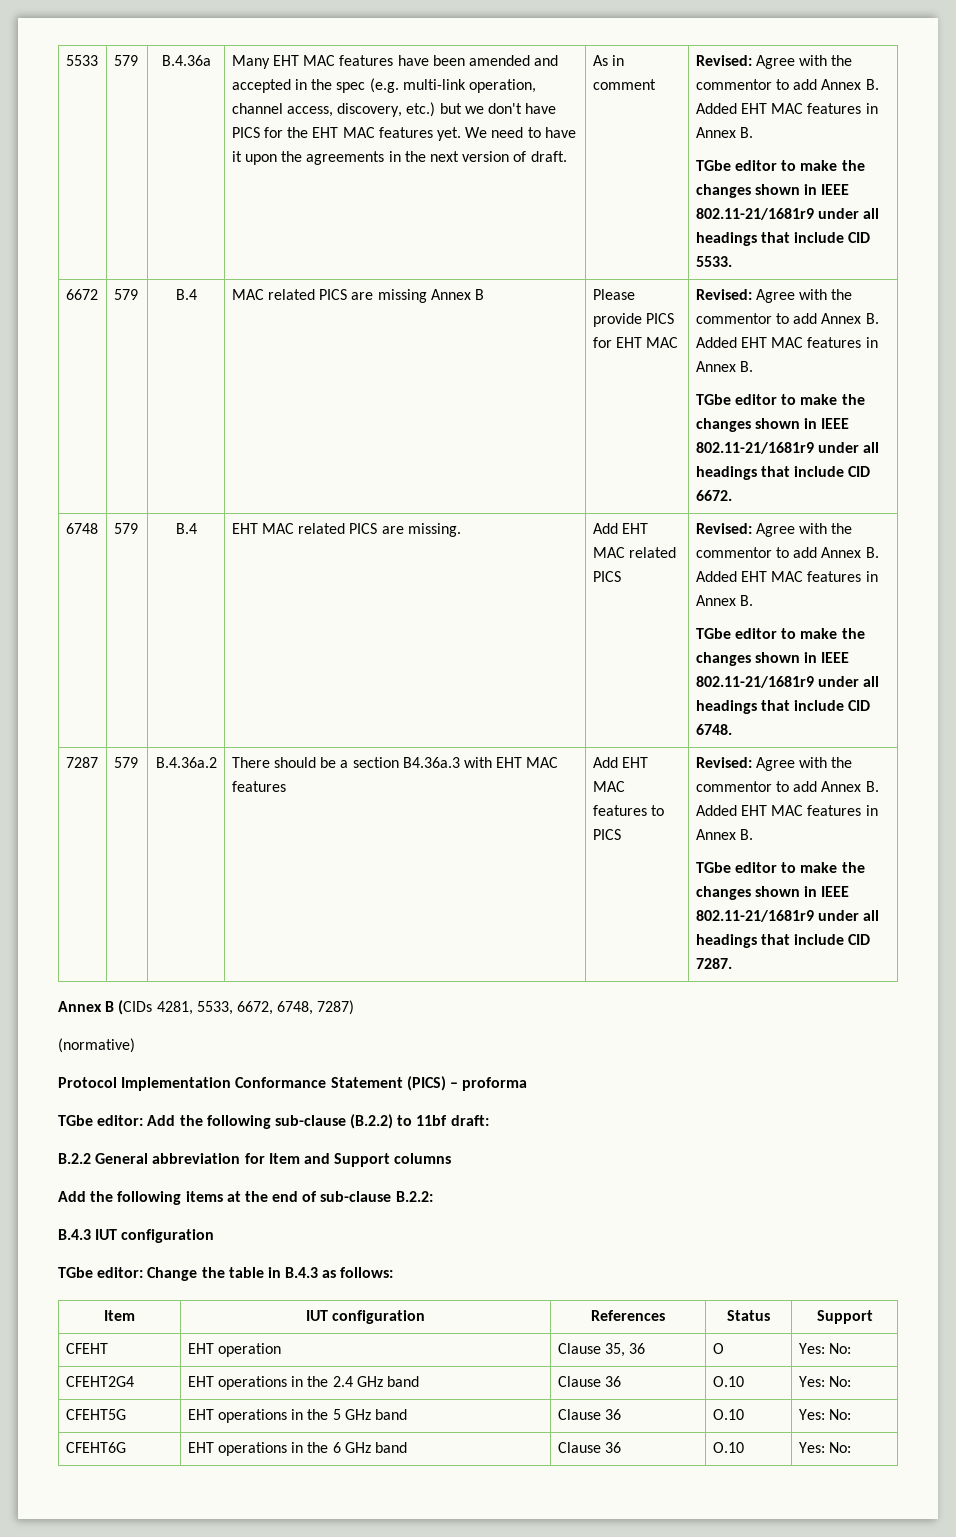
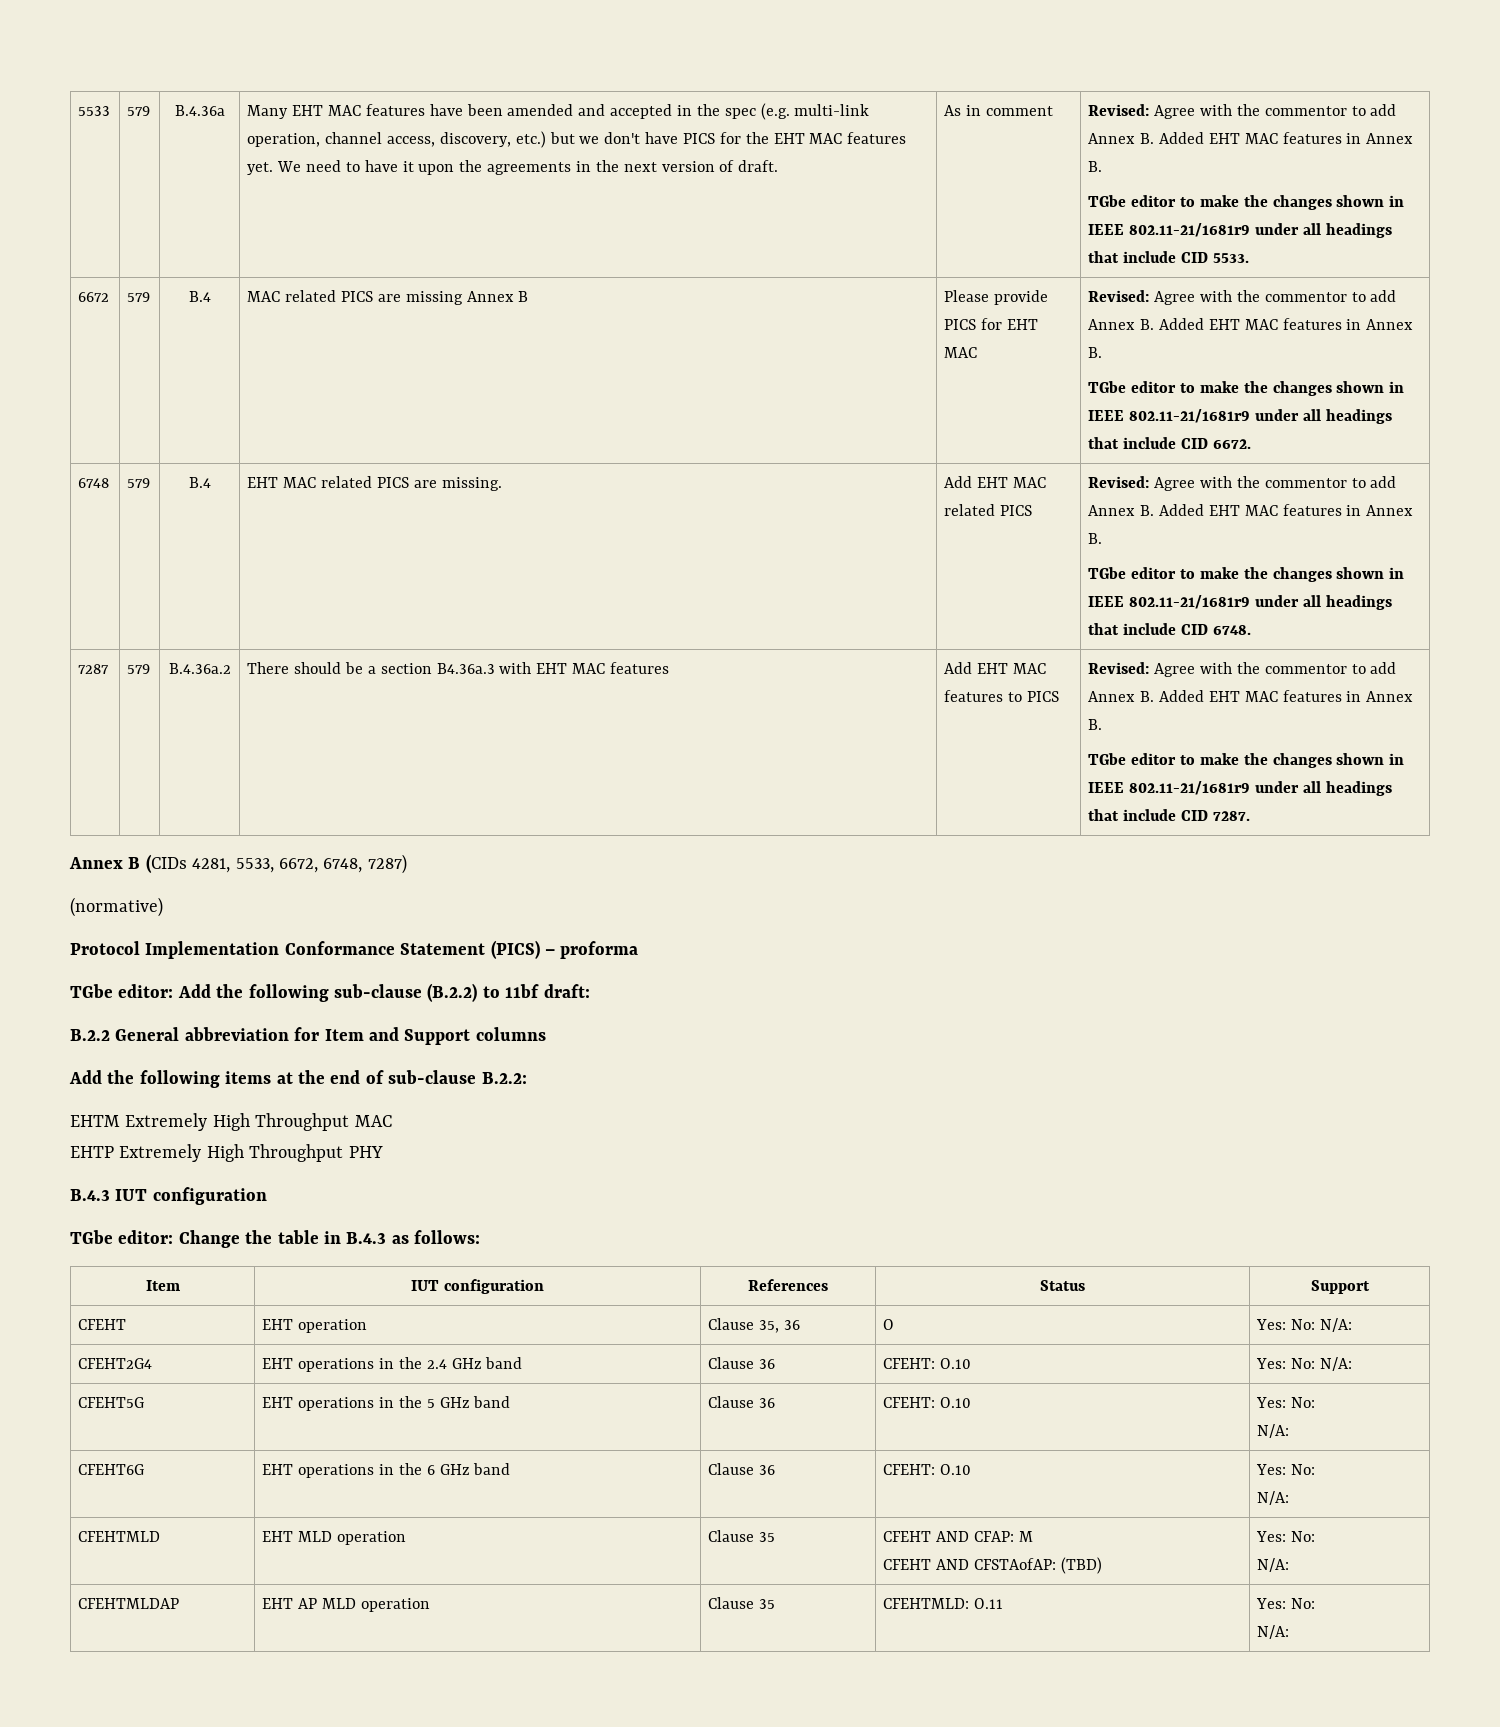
(433, 1196) none -> [70,1113,392,1131] [70,1144,383,1162] // EHTM Extremely High Throughput MAC // EHTP Extremely High Throughput PHY
(852, 1348) none -> [1319,1318,1352,1332] N/A:
[712,1376,744,1387] [798,1376,852,1387] O.10 | Yes: No: -> [883,1358,972,1369] [1256,1357,1352,1371] CFEHT: O.10 | Yes: No: N/A:
[712,1409,744,1420] [798,1409,852,1420] O.10 | Yes: No: -> [883,1397,972,1408] [1256,1397,1316,1408] [1257,1424,1290,1438] CFEHT: O.10 | Yes: No: // N/A:
[712,1442,744,1453] [798,1442,852,1453] O.10 | Yes: No: -> [883,1464,972,1475] [1256,1464,1316,1475] [1257,1491,1290,1505] [78,1531,161,1542] [262,1531,406,1545] [708,1530,776,1542] [883,1531,1033,1542] [883,1557,1102,1574] [1256,1531,1316,1542] [1257,1558,1290,1572] [78,1598,180,1609] [262,1598,430,1612] [708,1597,776,1609] [883,1598,1004,1609] [1256,1598,1316,1609] [1257,1625,1290,1639] CFEHT: O.10 | Yes: No: // N/A: // CFEHTMLD | EHT MLD operation | Clause 35 | CFEHT AND CFAP: M // CFEHT AND CFSTAofAP: (TBD) | Yes: No: // N/A: // CFEHTMLDAP | EHT AP MLD operation | Clause 35 | CFEHTMLD: O.11 | Yes: No: // N/A:

